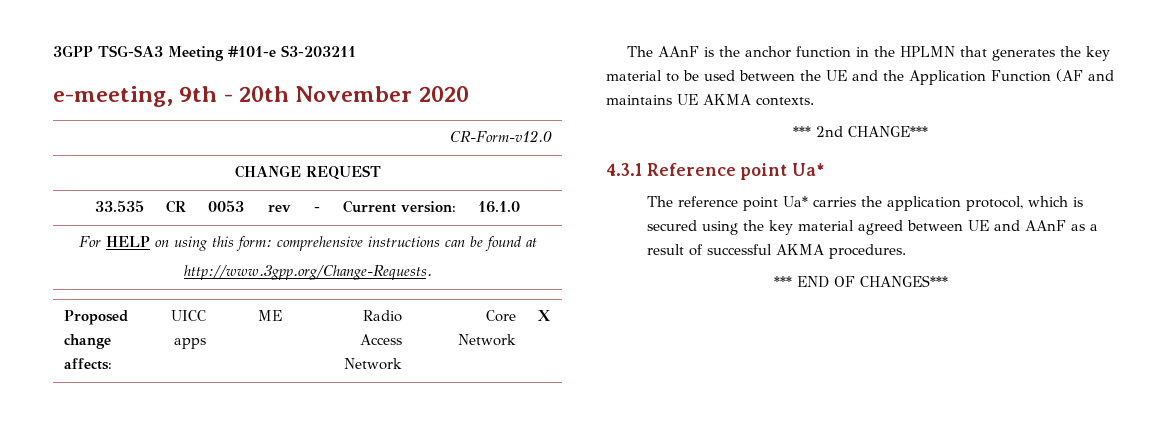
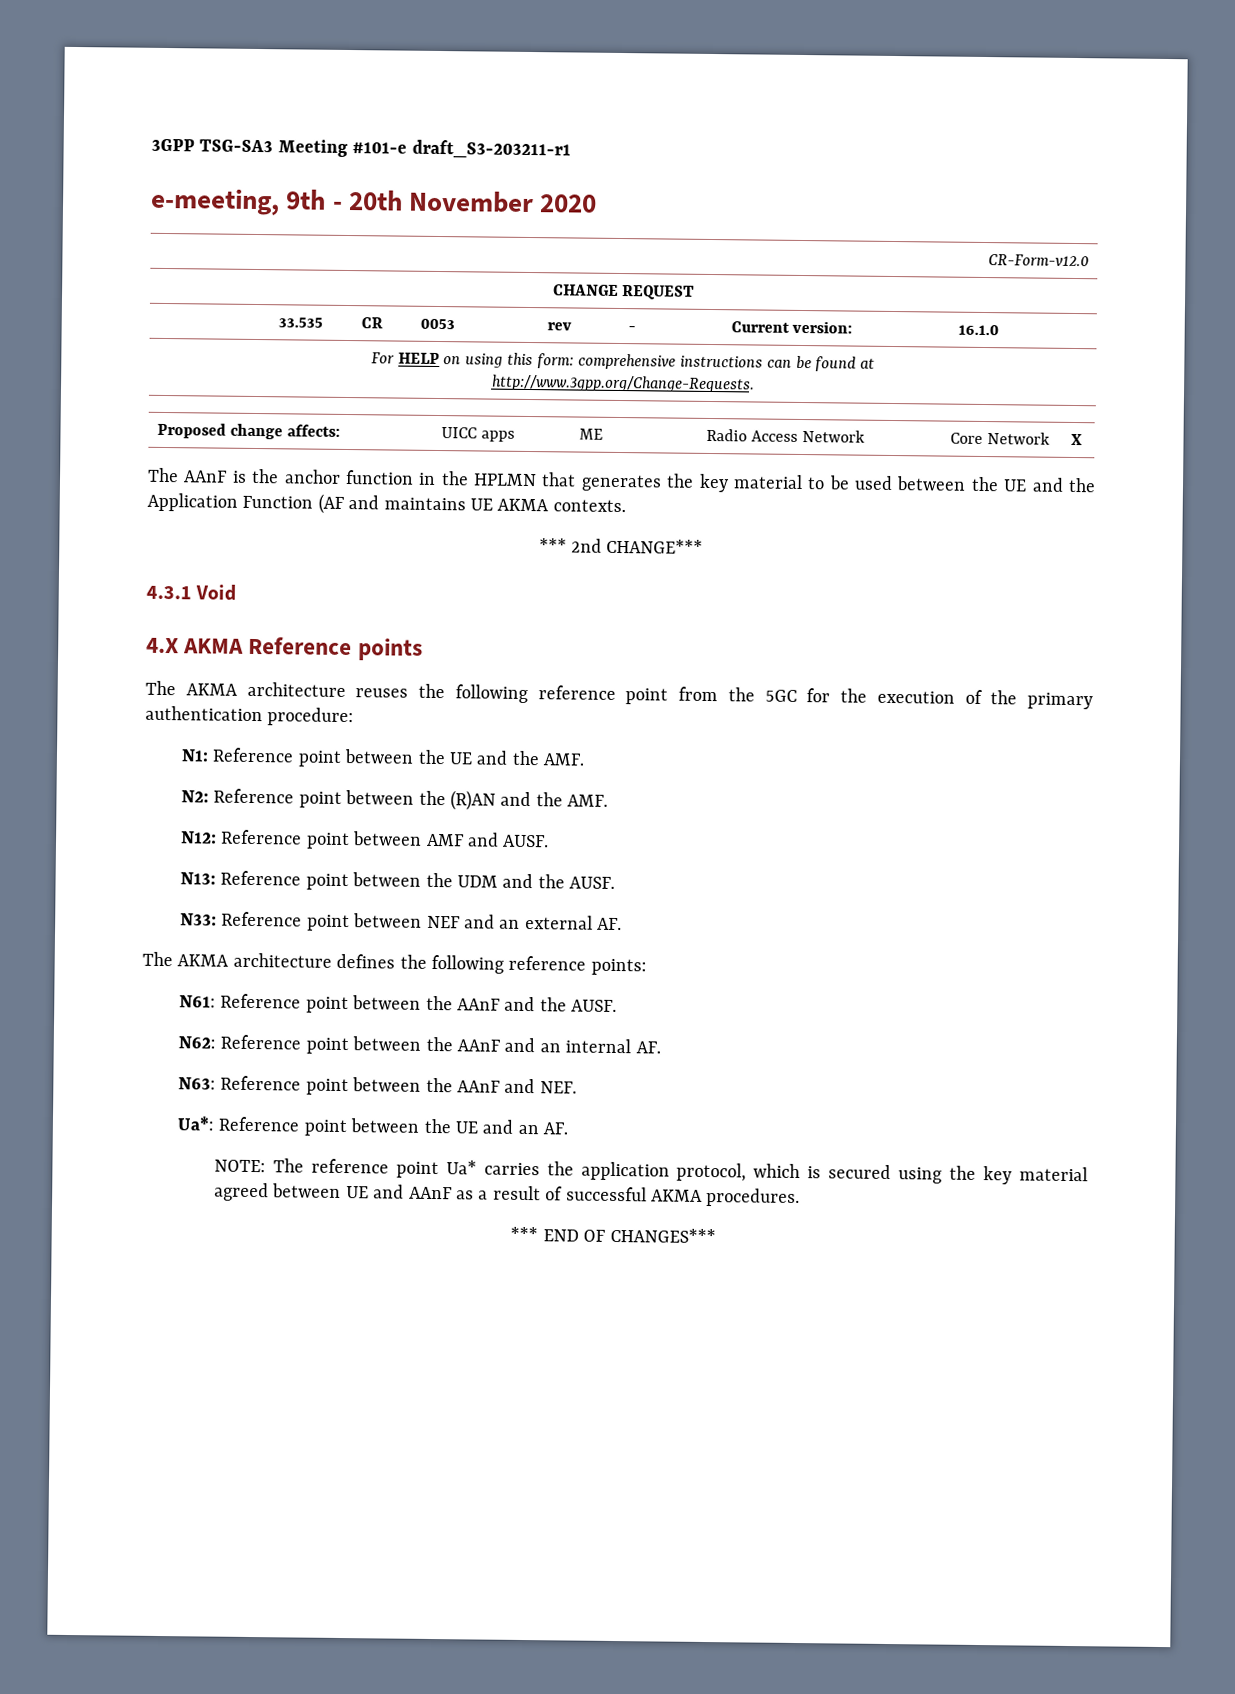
[281,45,356,57] S3-203211 -> [411,139,571,160] draft_S3-203211-r1
[646,163,826,180] Reference point Ua* // -> [195,584,237,601] [146,636,423,661] [145,680,1093,710] [145,705,355,727] [180,747,586,767] [180,788,609,811] [180,829,550,850] [179,870,616,891] [179,911,623,932] [142,951,647,976] [178,993,618,1014] [177,1034,661,1055] [177,1075,577,1096] [176,1116,569,1137] [213,1159,266,1173] Void // 4.X AKMA Reference points // The AKMA architecture reuses the following reference point from the 5GC for the execution of the primary authentication procedure: // N1: Reference point between the UE and the AMF. // N2: Reference point between the (R)AN and the AMF. // N12: Reference point between AMF and AUSF. // N13: Reference point between the UDM and the AUSF. // N33: Reference point between NEF and an external AF. // The AKMA architecture defines the following reference points: // N61: Reference point between the AAnF and the AUSF. // N62: Reference point between the AAnF and an internal AF. // N63: Reference point between the AAnF and NEF. // Ua*: Reference point between the UE and an AF. // NOTE:

